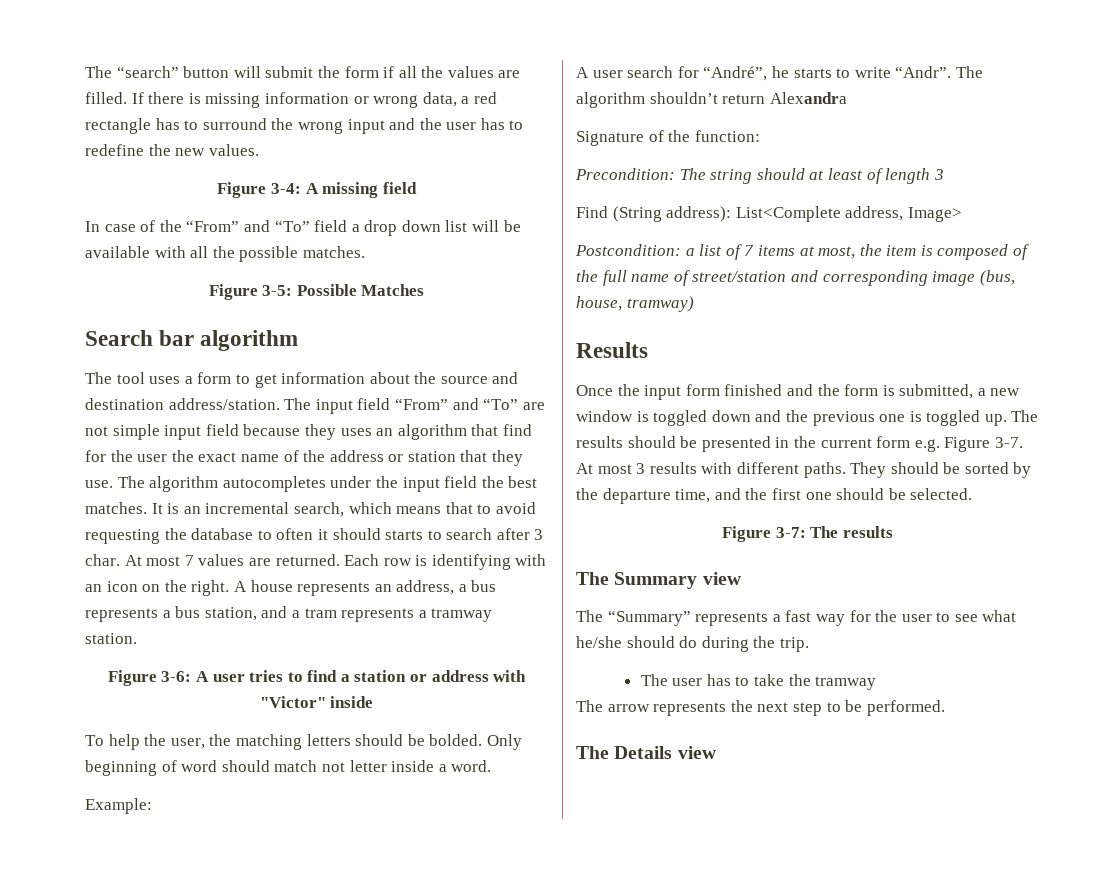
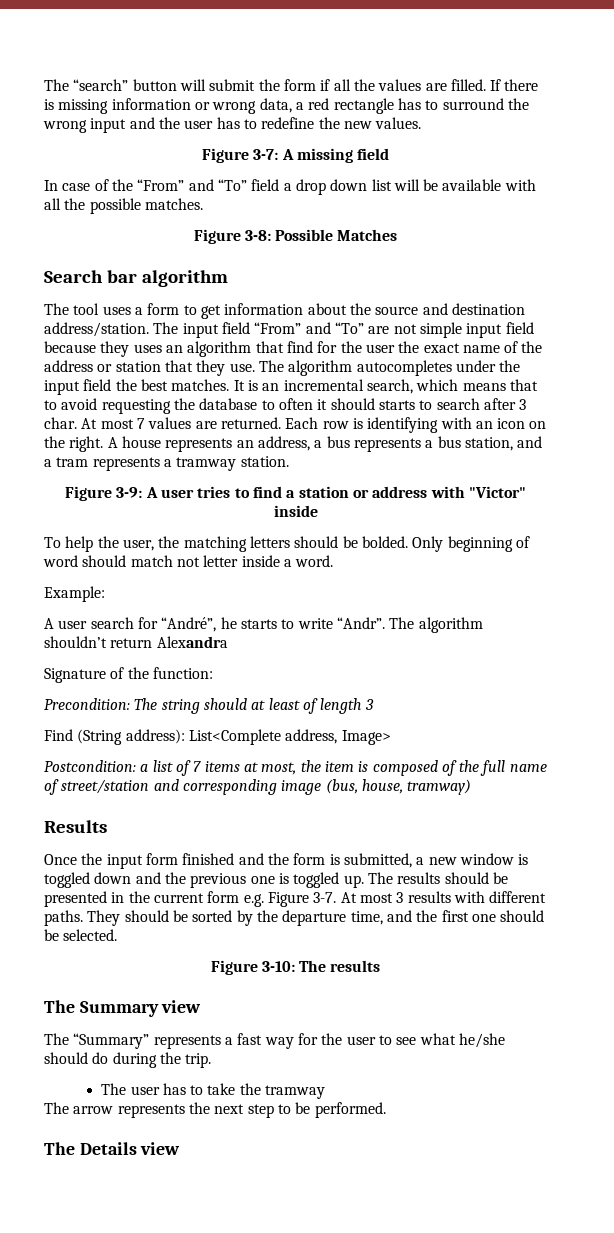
[270,183,301,194] 3-4: -> [253,149,279,160] 3-7:
[262,285,293,296] 3-5: -> [244,230,271,241] 3-8:
[161,671,192,682] 3-6: -> [116,487,143,498] 3-9:
[775,527,806,538] 3-7: -> [261,961,295,972] 3-10:

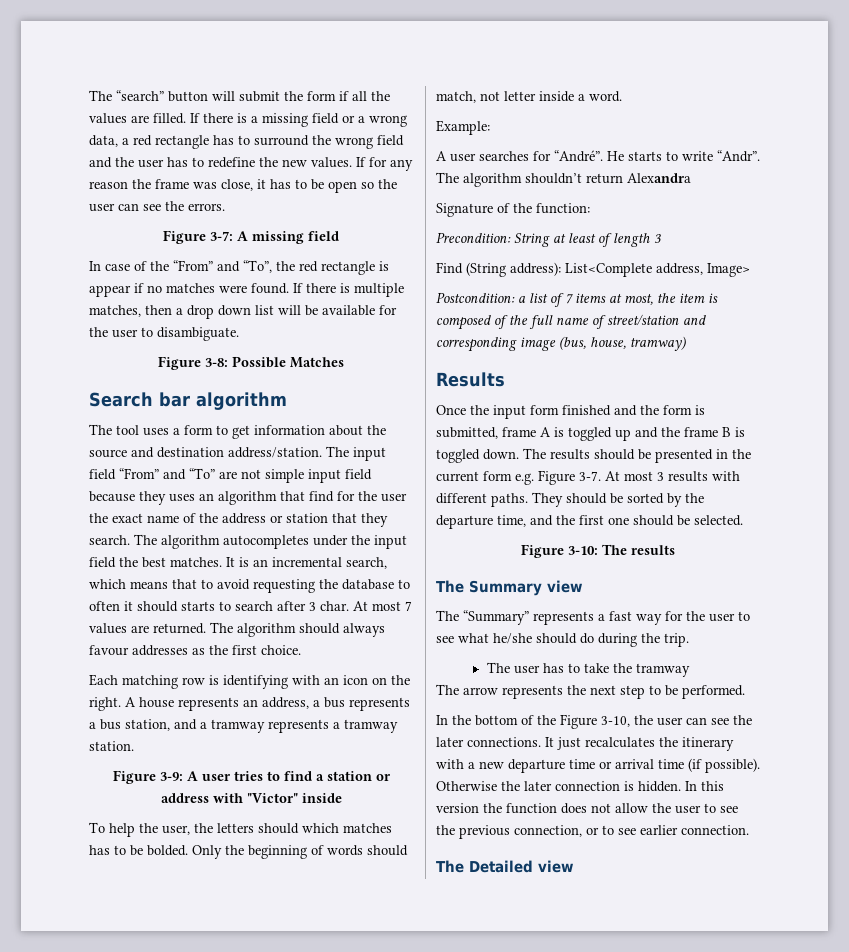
[58,98,210,114] missing information or -> [251,113,365,127] a missing field or a
[90,118,127,133] input -> [377,135,404,146] field
(422, 123) none -> [356,157,413,171] [89,179,397,193] [89,201,225,212] If for any reason the frame was close, it has to be open so the user can see the errors.
[217,179,280,191] “To” field -> [243,260,389,275] [89,283,404,297] [89,305,172,317] “To”, the red rectangle is appear if no matches were found. If there is multiple matches, then
[504,179,536,191] [44,198,203,214] with all the possible matches. -> [379,305,397,315] [89,327,239,341] for the user to disambiguate.
[229,363,255,372] use. -> [89,535,130,545] search.
[285,417,319,429] Each -> [210,622,385,637] [89,645,301,656] [89,674,178,689] The algorithm should always favour addresses as the first choice. // Each matching
[56,457,89,467] tram -> [211,719,265,733] tramway
[183,536,247,552] matching -> (213, 828) none
(339, 542) none -> [302,823,392,833] [89,845,126,855] which matches has to
(444, 544) none -> [225,845,244,855] the
[43,555,173,567] word should match -> [327,845,408,856] [436,91,476,103] words should match,
[90,617,237,632] search for “André”, he -> [479,150,624,162] searches for “André”. He
[134,698,247,714] The string should -> [514,233,550,247] String
[416,853,529,865] [44,872,364,888] a new window is toggled down and the previous one is toggled up. -> [502,427,745,441] [436,449,519,463] frame A is toggled up and the frame B is toggled down.
[44,1142,137,1155] // The Details -> [436,714,752,729] [436,737,734,751] [436,758,760,773] [436,781,724,792] [436,803,738,814] [436,825,749,839] [436,860,533,873] // In the bottom of the Figure 3-10, the user can see the later connections. It just recalculates the itinerary with a new departure time or arrival time (if possible). Otherwise the later connection is hidden. In this version the function does not allow the user to see the previous connection, or to see earlier connection. // The Detailed

